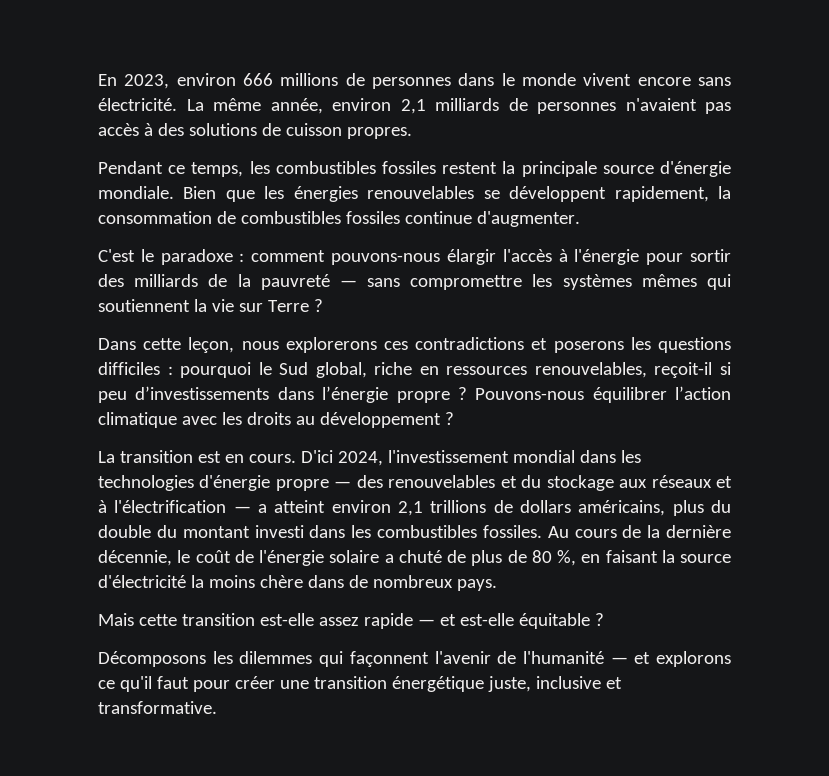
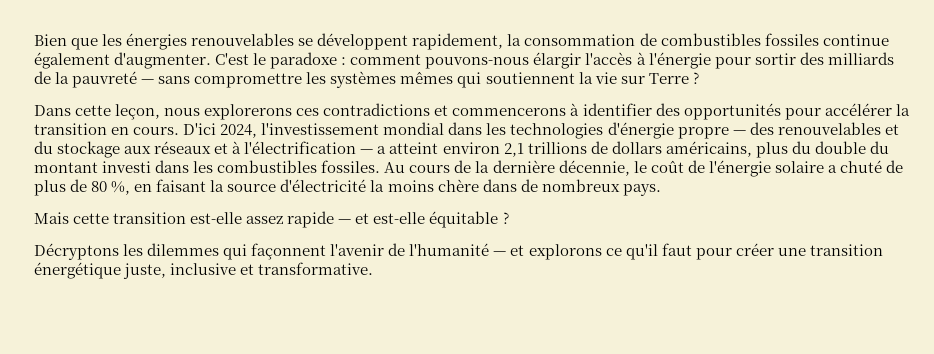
[98,73,731,89] [98,98,731,114] [98,123,412,139] [98,161,731,177] [98,186,174,199] En 2023, environ 666 millions de personnes dans le monde vivent encore sans électricité. La même année, environ 2,1 milliards de personnes n'avaient pas accès à des solutions de cuisson propres. // Pendant ce temps, les combustibles fossiles restent la principale source d'énergie mondiale. -> (34, 40) none
(472, 217) none -> [34,52,110,69] également
(580, 219) // -> (212, 60) none
[553,337,731,353] [98,362,731,378] [98,386,731,403] [98,412,454,428] [98,450,221,463] poserons les questions difficiles : pourquoi le Sud global, riche en ressources renouvelables, reçoit-il si peu d’investissements dans l’énergie propre ? Pouvons-nous équilibrer l’action climatique avec les droits au développement ? // La transition est -> [452,103,910,120] [34,123,107,135] commencerons à identifier des opportunités pour accélérer la transition
[98,651,206,667] Décomposons -> [34,243,119,260] Décryptons

